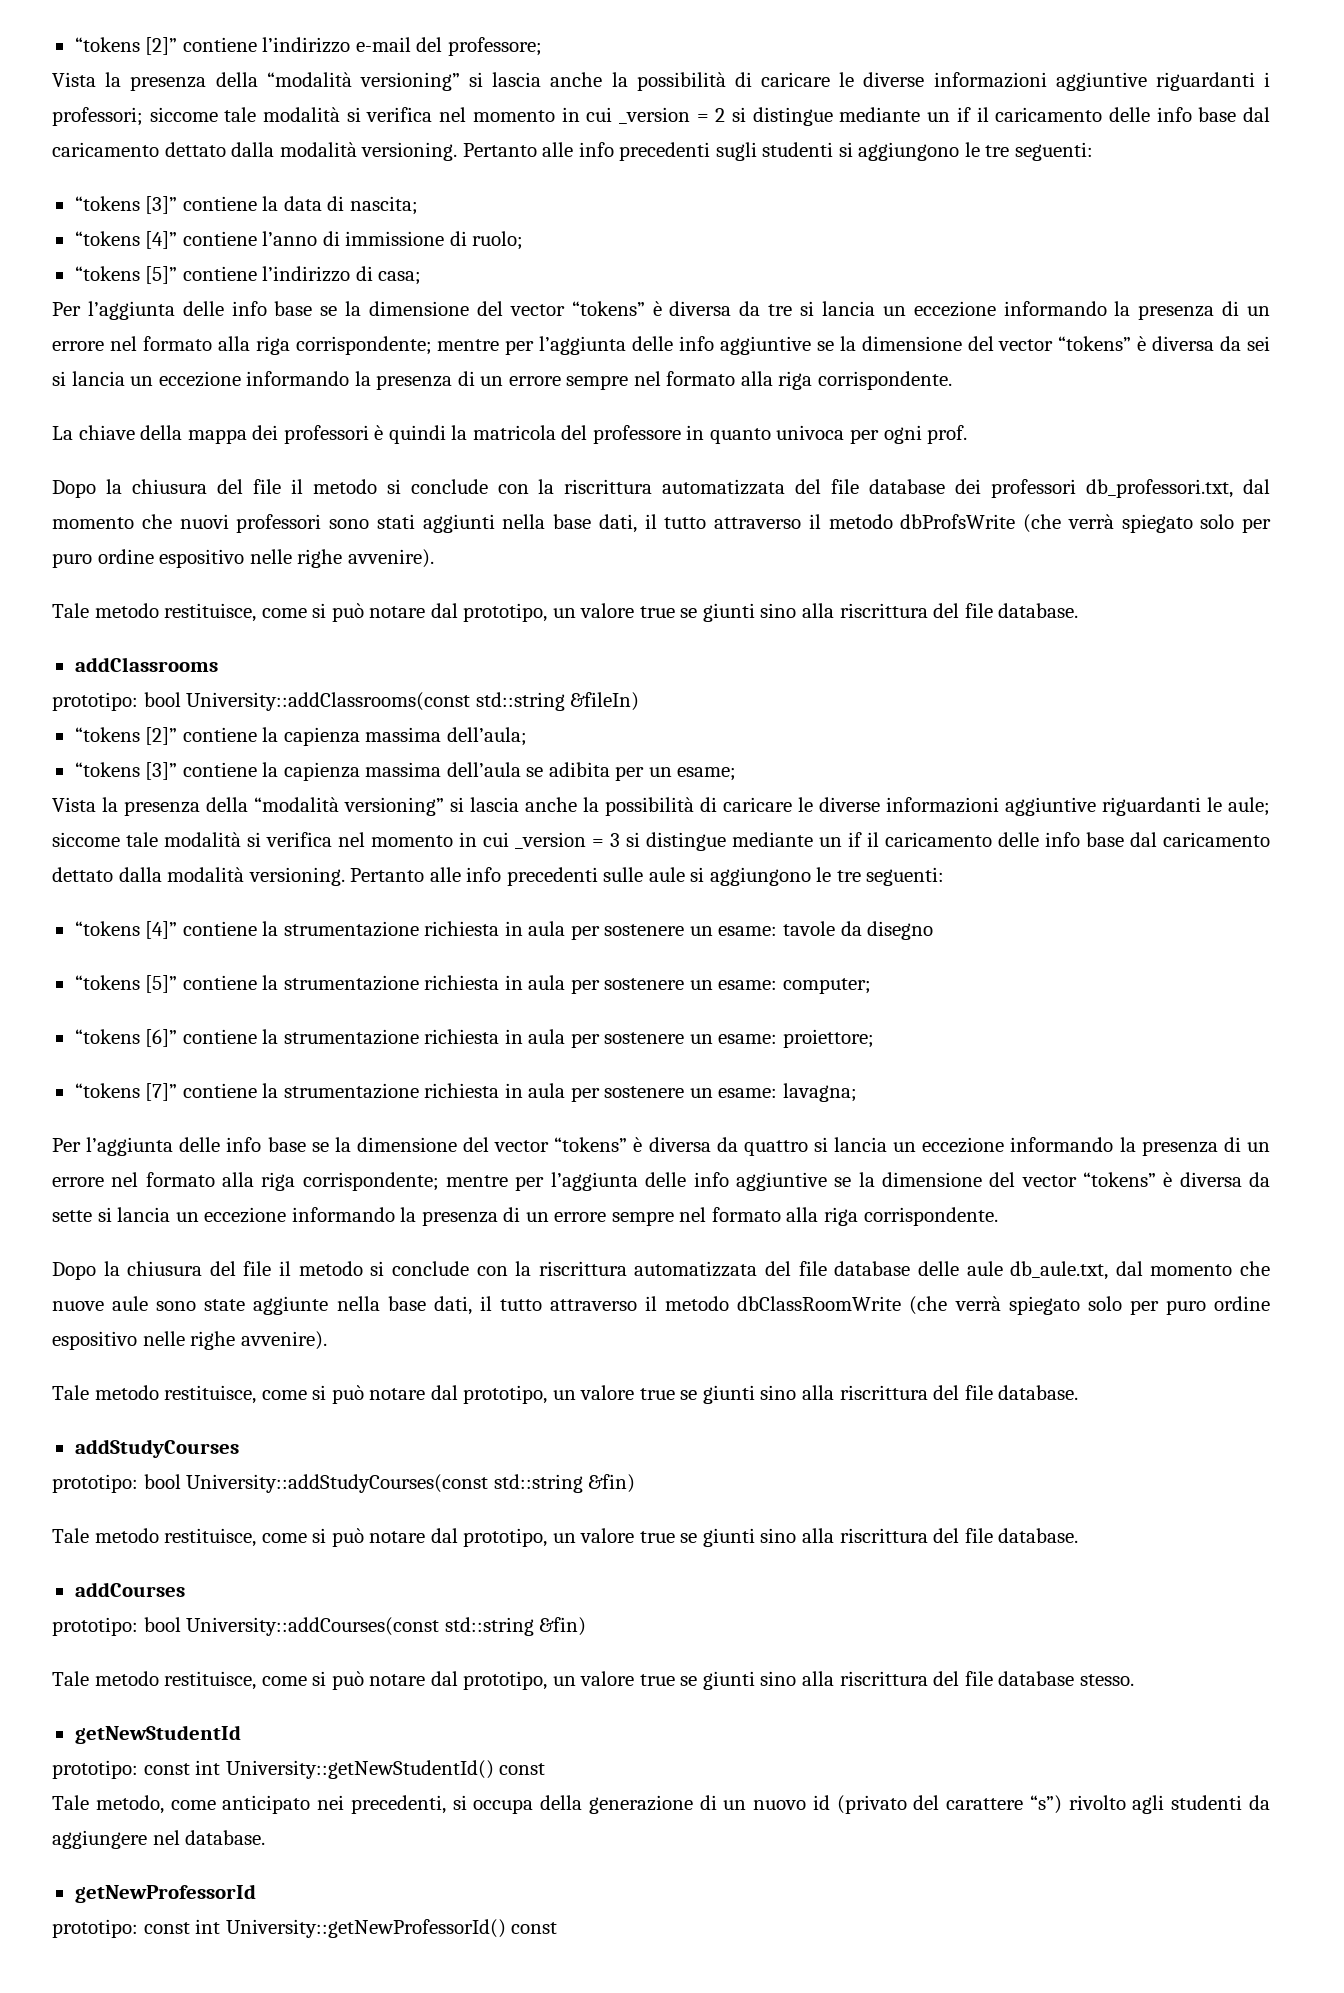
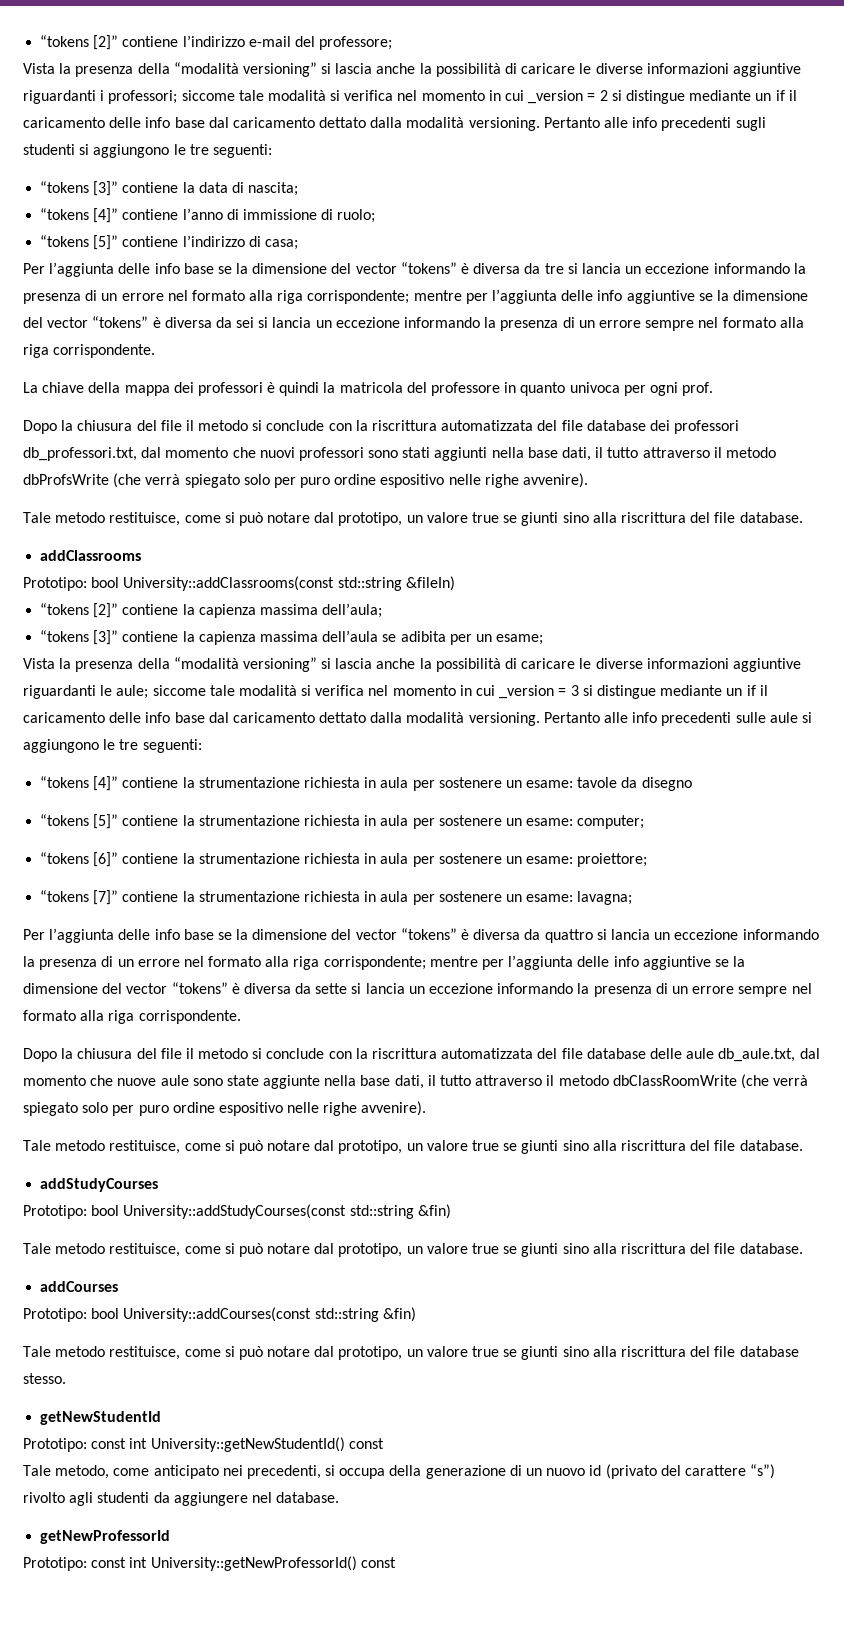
[52,692,138,711] prototipo: -> [23,577,87,591] Prototipo:
[52,1474,138,1493] prototipo: -> [23,1205,87,1219] Prototipo:
[52,1617,138,1636] prototipo: -> [23,1308,87,1322] Prototipo:
[52,1760,138,1779] prototipo: -> [23,1438,87,1452] Prototipo:
[52,1919,138,1938] prototipo: -> [23,1557,87,1571] Prototipo:

